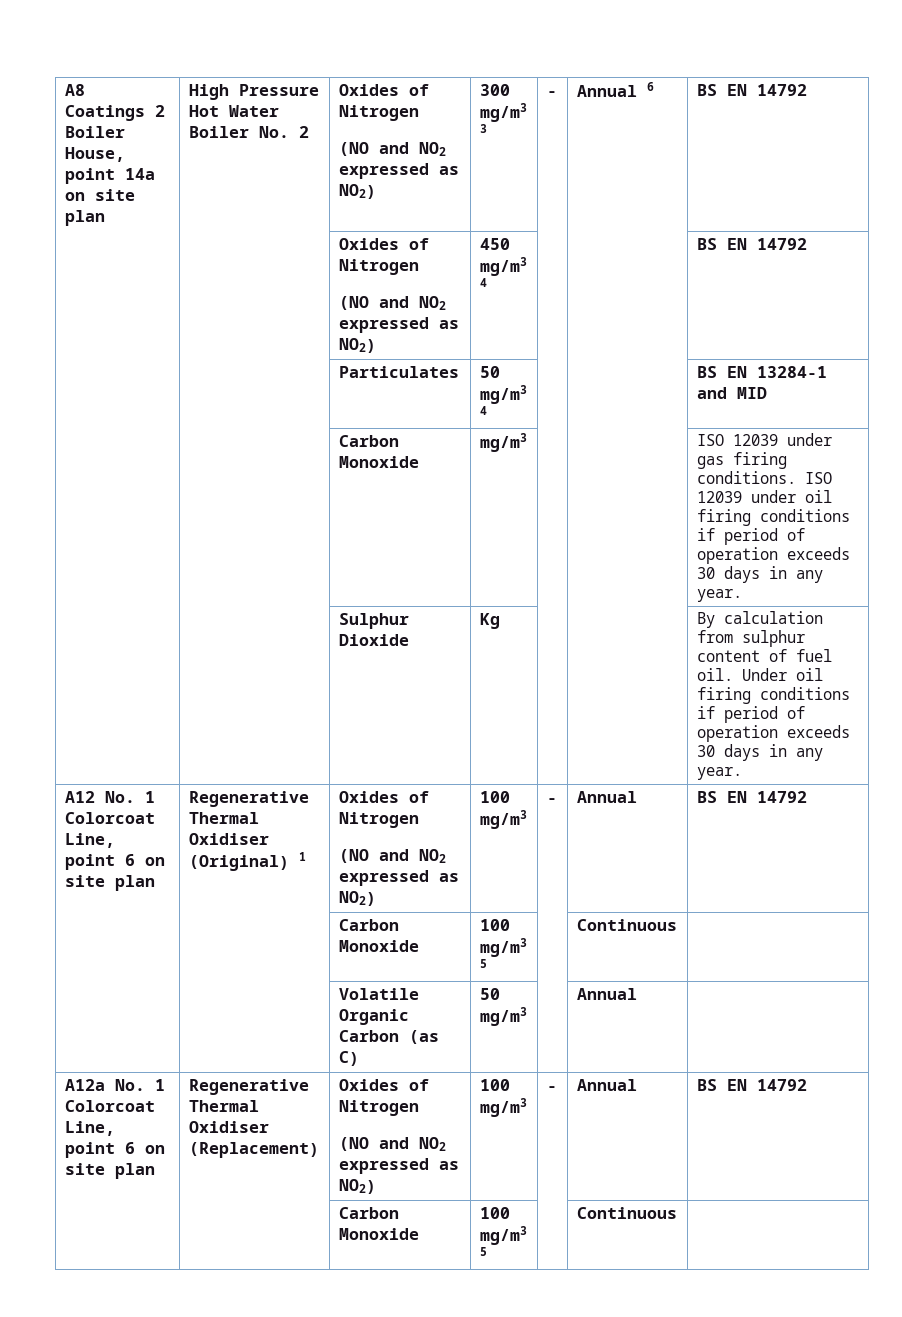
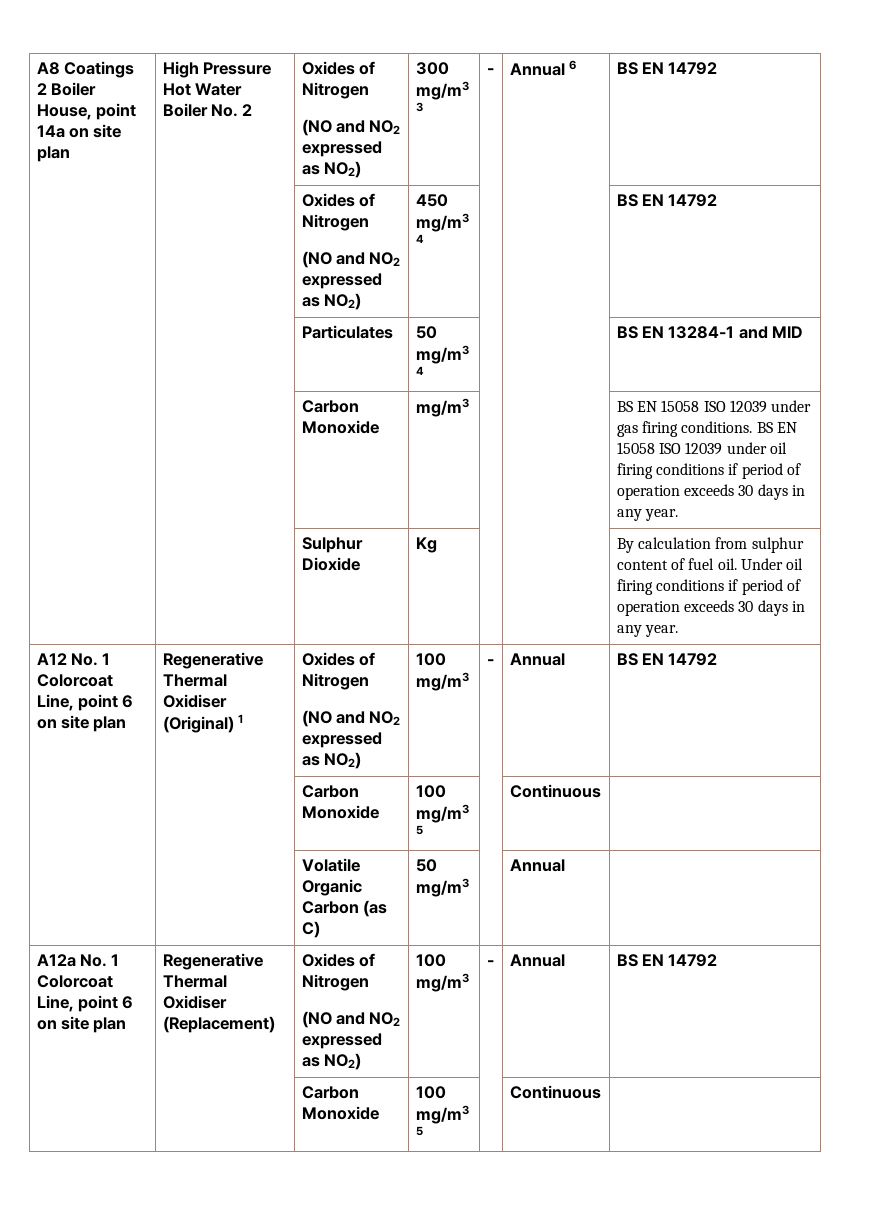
(527, 442) none -> [616,400,700,412] BS EN 15058
(796, 477) none -> [756,422,797,433] [616,442,655,454] BS EN 15058

